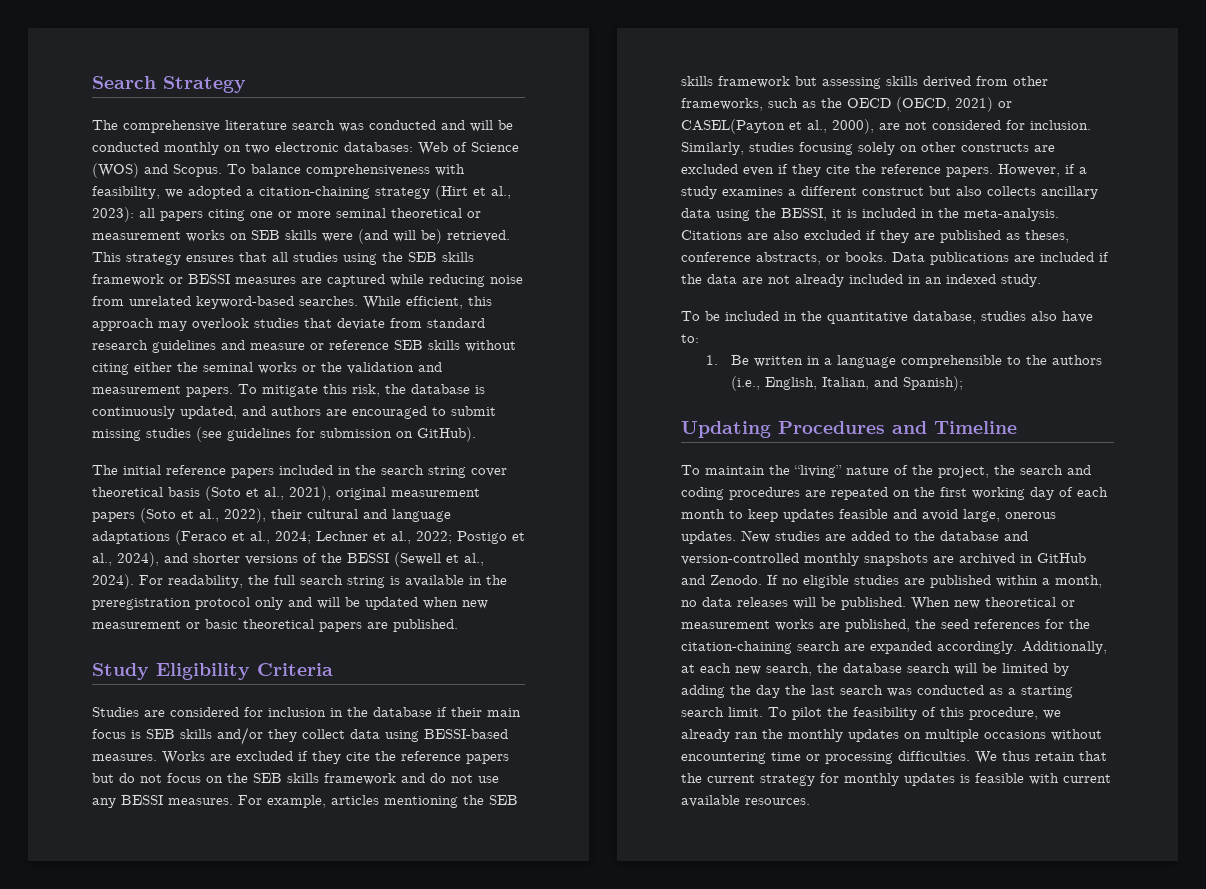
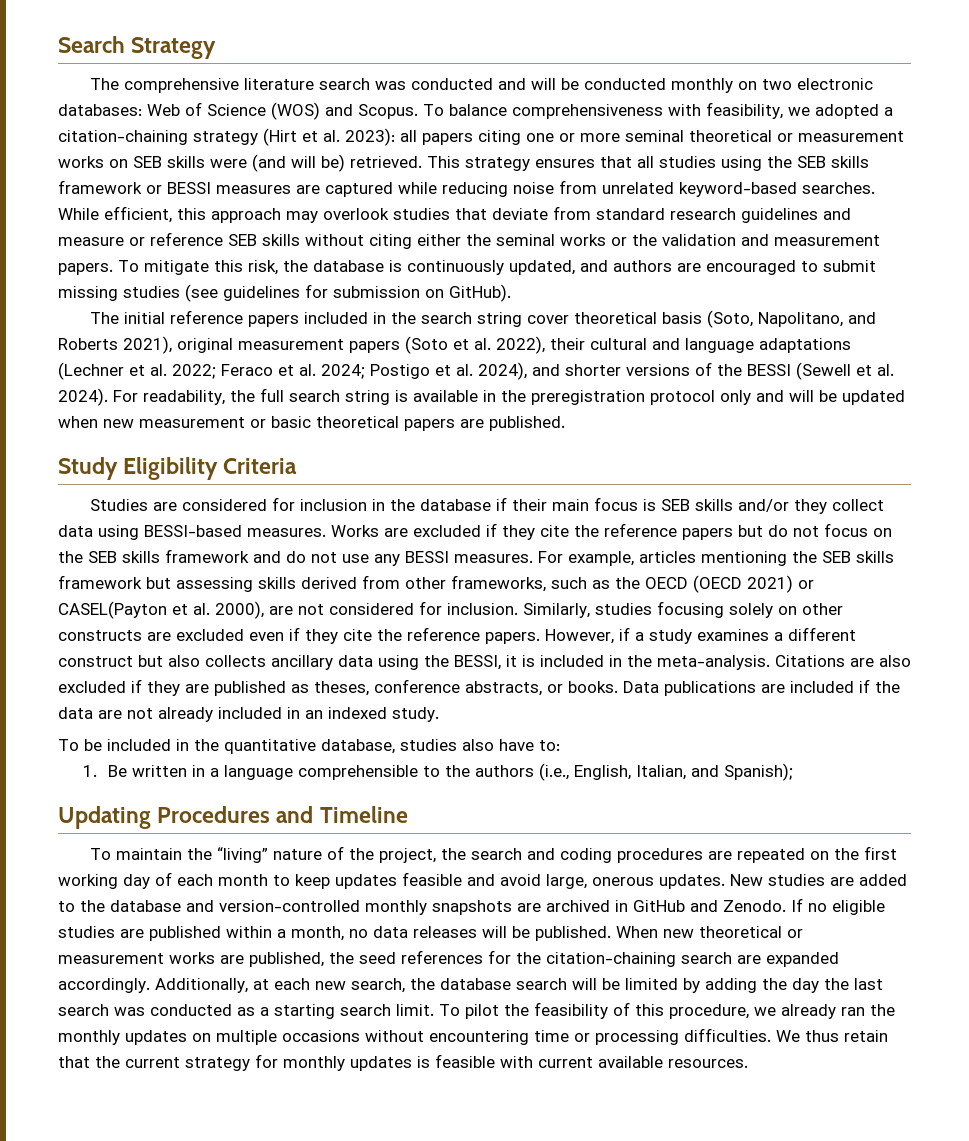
[491,186,511,199] al., -> [323,130,340,142] al.
[205,486,284,501] (Soto et al., -> [706,310,876,328] [58,338,118,350] (Soto, Napolitano, and Roberts
[199,509,219,522] al., -> [474,338,491,350] al.
[175,530,452,545] (Feraco et al., 2024; Lechner et al., 2022; -> [58,362,365,380] (Lechner et al. 2022; Feraco et al. 2024;
[92,553,112,566] al., -> [456,364,473,376] al.
[464,553,484,566] al., -> [877,364,894,376] al.
[896,97,950,112] (OECD, -> [693,575,742,593] (OECD
[807,120,827,133] al., -> [193,603,210,615] al.

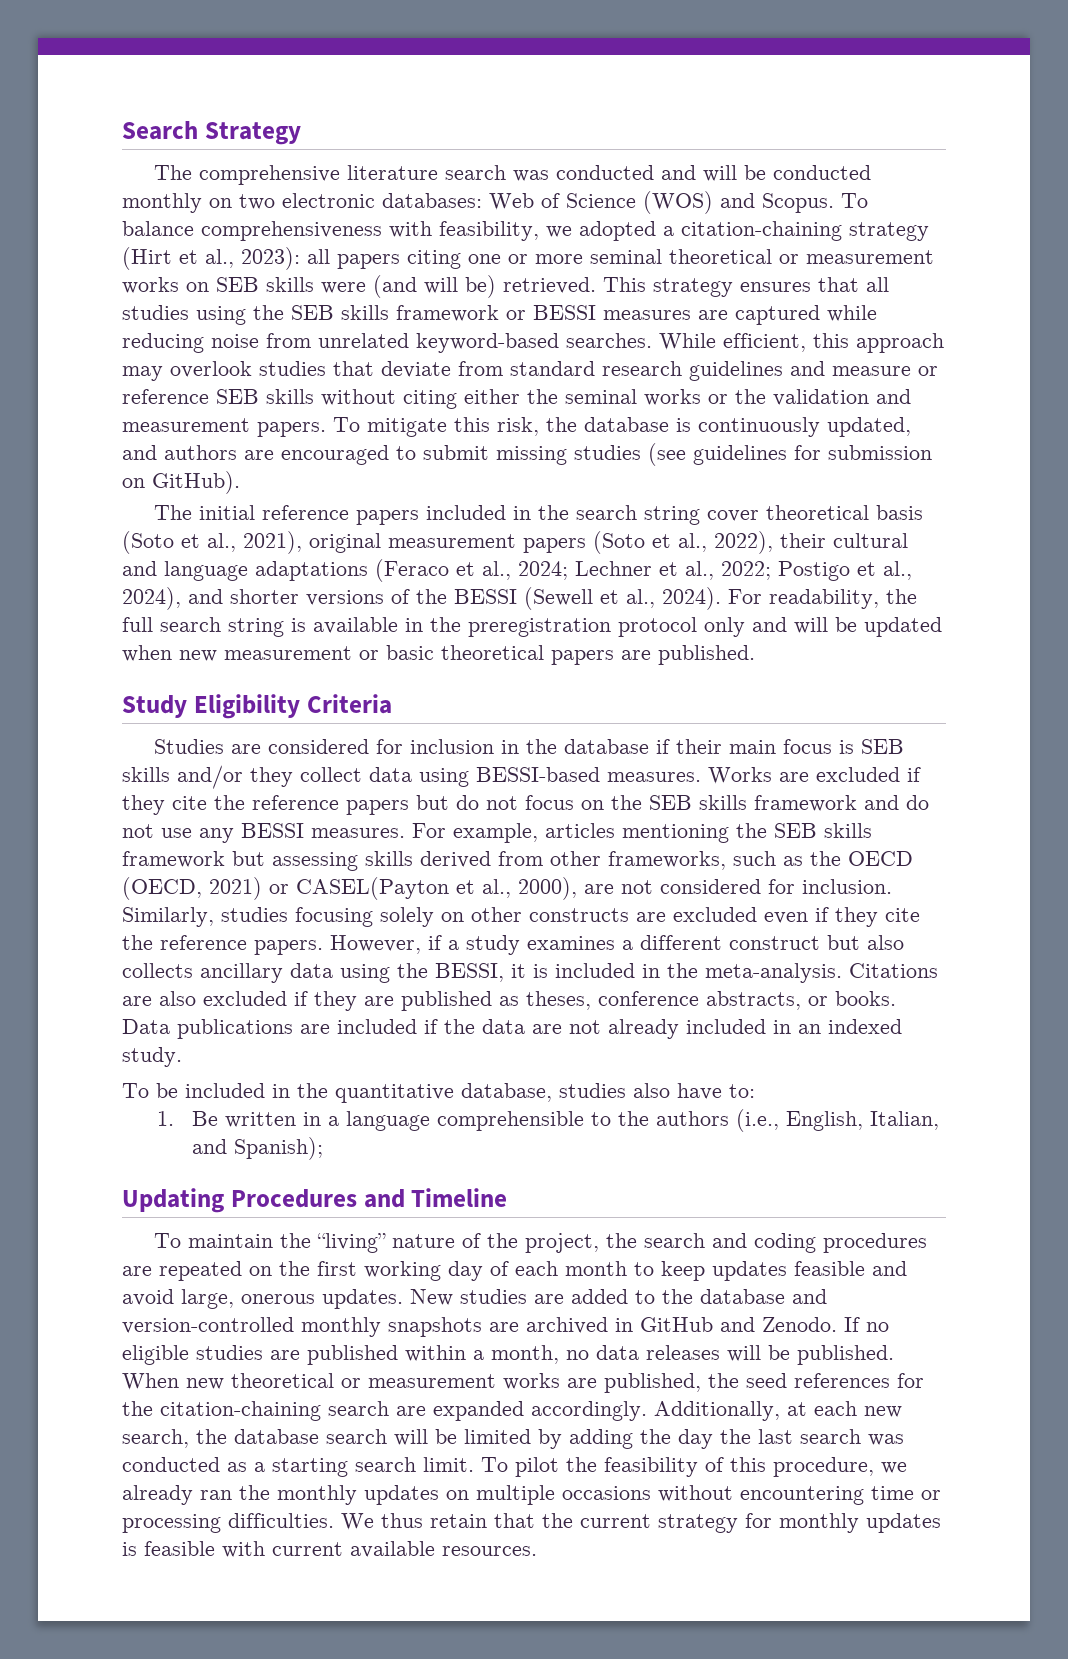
[323,130,340,142] al. -> [205,249,234,268] al.,
[706,310,876,328] [58,338,118,350] (Soto, Napolitano, and Roberts -> [122,531,236,554] (Soto et al.,
[474,338,491,350] al. -> [678,533,707,552] al.,
[58,362,365,380] (Lechner et al. 2022; Feraco et al. 2024; -> [375,559,771,582] (Feraco et al., 2024; Lechner et al., 2022;
[456,364,473,376] al. -> [883,561,912,580] al.,
[877,364,894,376] al. -> [626,589,655,608] al.,
[693,575,742,593] (OECD -> [122,877,202,900] (OECD,
[193,603,210,615] al. -> [482,879,511,898] al.,

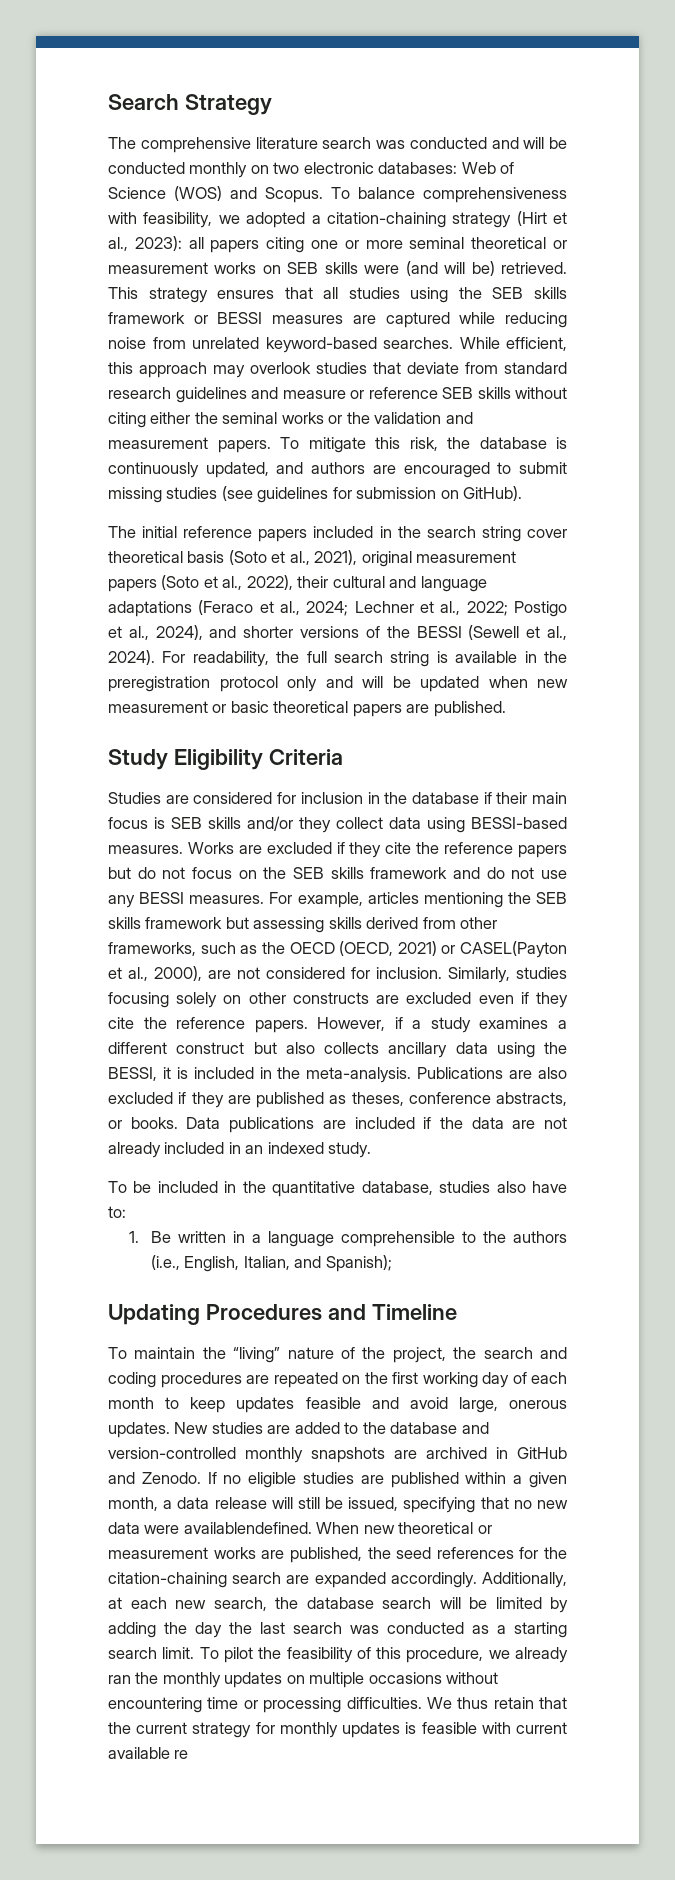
[849,963,938,978] Citations -> [417,1067,504,1079] Publications
[491,1345,894,1365] month, no data releases will be published. -> [529,1472,567,1488] [108,1497,568,1513] [108,1522,312,1534] given month, a data release will still be issued, specifying that no new data were availablendefined.
[442,1546,537,1556] resources. -> [174,1750,189,1759] re

